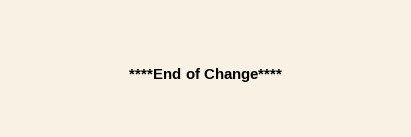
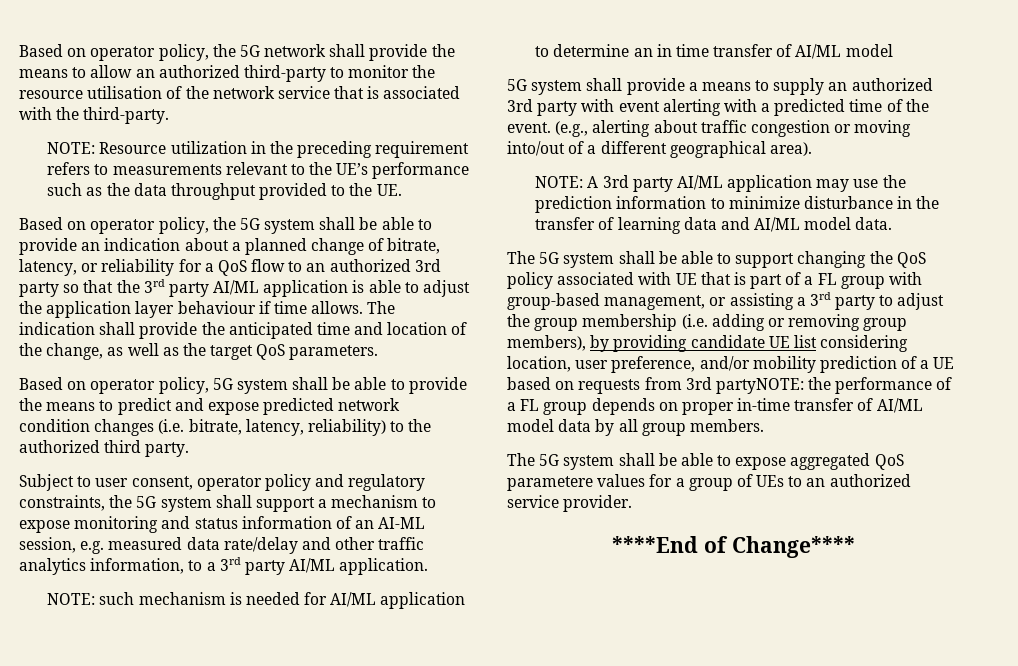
(129, 73) none -> [19,44,455,61] [19,65,436,82] [19,86,461,99] [19,107,170,124] [47,141,470,158] [47,162,470,179] [47,183,402,200] [19,217,432,234] [19,238,441,255] [19,259,441,276] [19,279,471,297] [19,301,396,318] [19,322,468,339] [19,343,379,360] [19,377,467,394] [19,398,401,415] [19,419,432,436] [19,440,190,457] [19,474,426,491] [19,495,437,512] [19,516,426,533] [19,537,425,554] [19,557,429,575] [47,592,466,609] [535,44,893,59] [507,78,933,95] [507,99,929,116] [507,120,912,137] [507,141,812,158] [535,175,906,192] [535,196,940,213] [535,217,893,234] [507,251,926,268] [507,272,923,289] [507,292,945,310] [507,314,908,331] [507,335,909,352] [507,356,955,373] [507,377,953,394] [507,398,923,415] [507,419,764,436] [507,453,904,470] [507,474,911,491] [507,495,633,512] Based on operator policy, the 5G network shall provide the means to allow an authorized third-party to monitor the resource utilisation of the network service that is associated with the third-party. // NOTE: Resource utilization in the preceding requirement refers to measurements relevant to the UE’s performance such as the data throughput provided to the UE. // Based on operator policy, the 5G system shall be able to provide an indication about a planned change of bitrate, latency, or reliability for a QoS flow to an authorized 3rd party so that the 3rd party AI/ML application is able to adjust the application layer behaviour if time allows. The indication shall provide the anticipated time and location of the change, as well as the target QoS parameters. // Based on operator policy, 5G system shall be able to provide the means to predict and expose predicted network condition changes (i.e. bitrate, latency, reliability) to the authorized third party. // Subject to user consent, operator policy and regulatory constraints, the 5G system shall support a mechanism to expose monitoring and status information of an AI-ML session, e.g. measured data rate/delay and other traffic analytics information, to a 3rd party AI/ML application. // NOTE: such mechanism is needed for AI/ML application to determine an in time transfer of AI/ML model // 5G system shall provide a means to supply an authorized 3rd party with event alerting with a predicted time of the event. (e.g., alerting about traffic congestion or moving into/out of a different geographical area). // NOTE: A 3rd party AI/ML application may use the prediction information to minimize disturbance in the transfer of learning data and AI/ML model data. // The 5G system shall be able to support changing the QoS policy associated with UE that is part of a FL group with group-based management, or assisting a 3rd party to adjust the group membership (i.e. adding or removing group members), by providing candidate UE list considering location, user preference, and/or mobility prediction of a UE based on requests from 3rd partyNOTE: the performance of a FL group depends on proper in-time transfer of AI/ML model data by all group members. // The 5G system shall be able to expose aggregated QoS parametere values for a group of UEs to an authorized service provider. //

